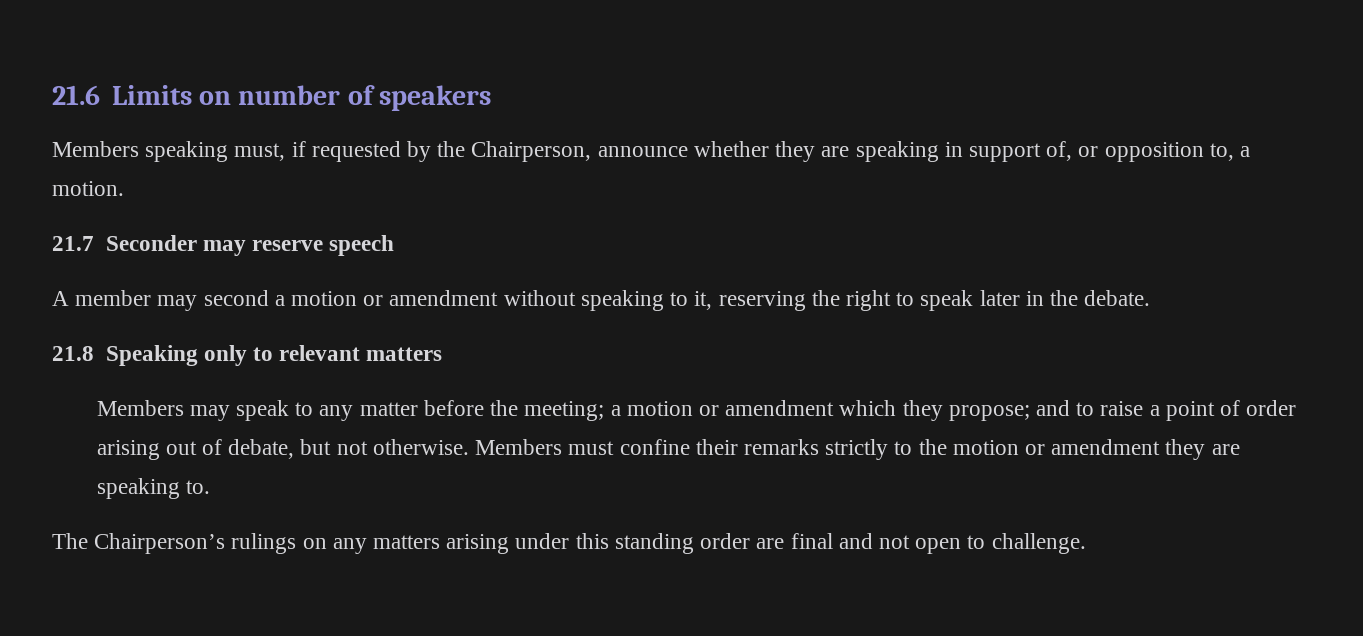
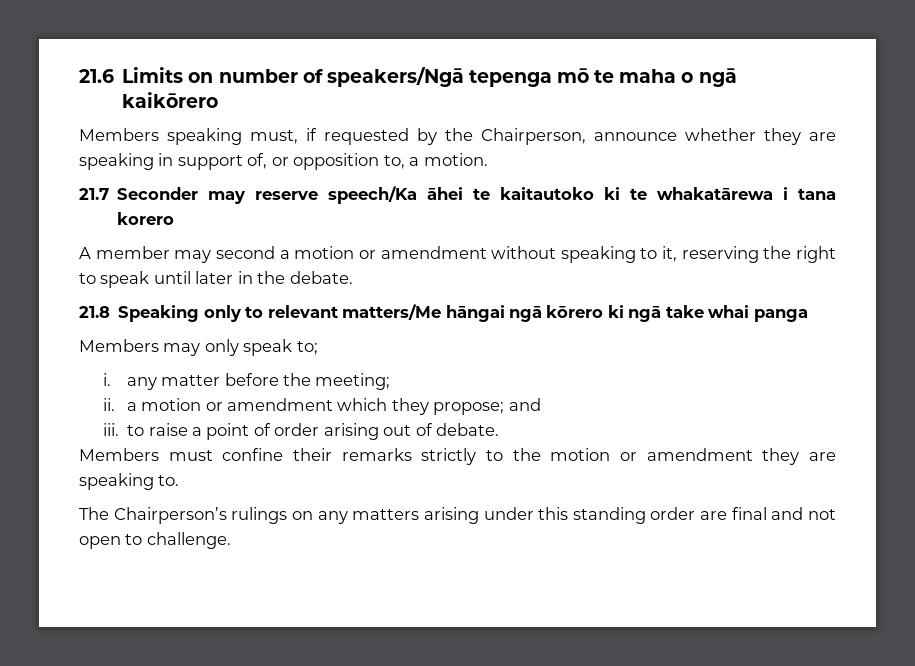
[379,85,492,111] speakers -> [326,67,737,87] [122,92,219,108] speakers/Ngā tepenga mō te maha o ngā kaikōrero
[329,235,395,256] speech -> [328,186,837,204] [117,212,175,225] speech/Ka āhei te kaitautoko ki te whakatārewa i tana korero
(974, 300) none -> [153,271,191,284] until
[366,347,443,361] [96,400,314,421] matters // Members may speak to -> [342,304,808,322] [79,339,318,356] [102,373,111,386] matters/Me hāngai ngā kōrero ki ngā take whai panga // Members may only speak to; // i.
(605, 411) none -> [102,398,115,411] // ii.
(1071, 408) none -> [102,423,119,436] // iii.
[228,439,469,459] debate, but not otherwise. -> [436,423,500,436] debate. //

